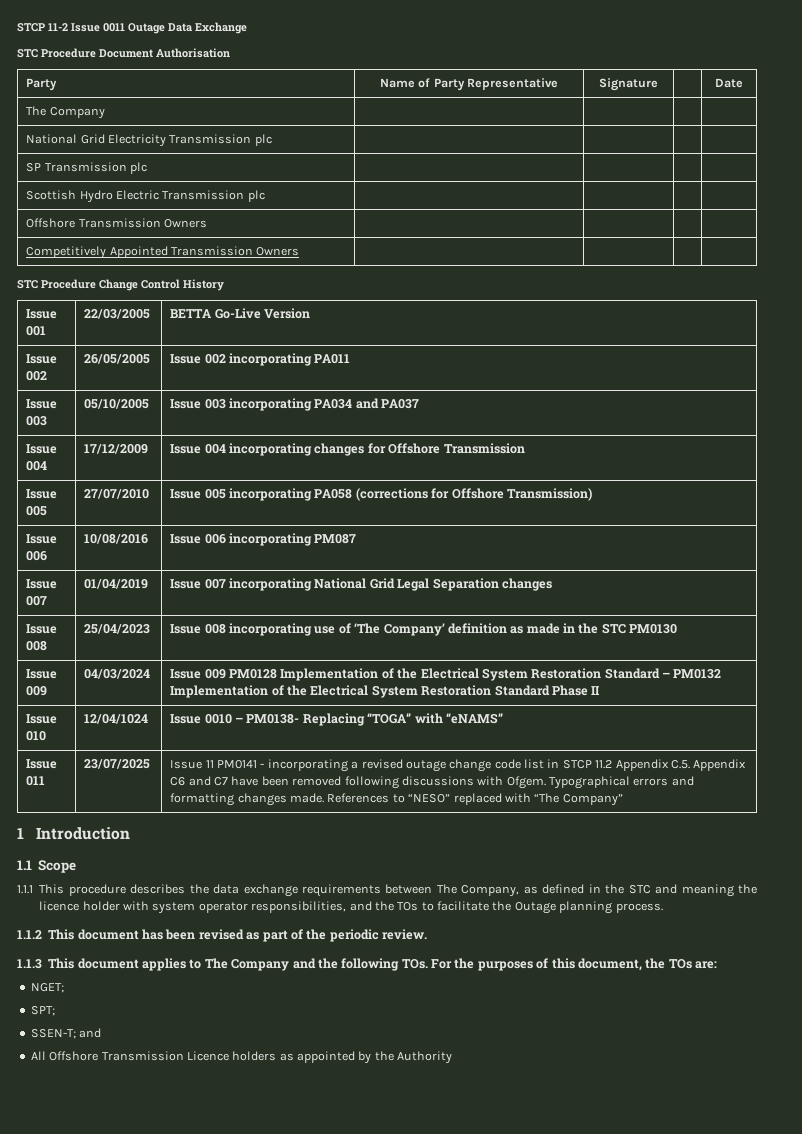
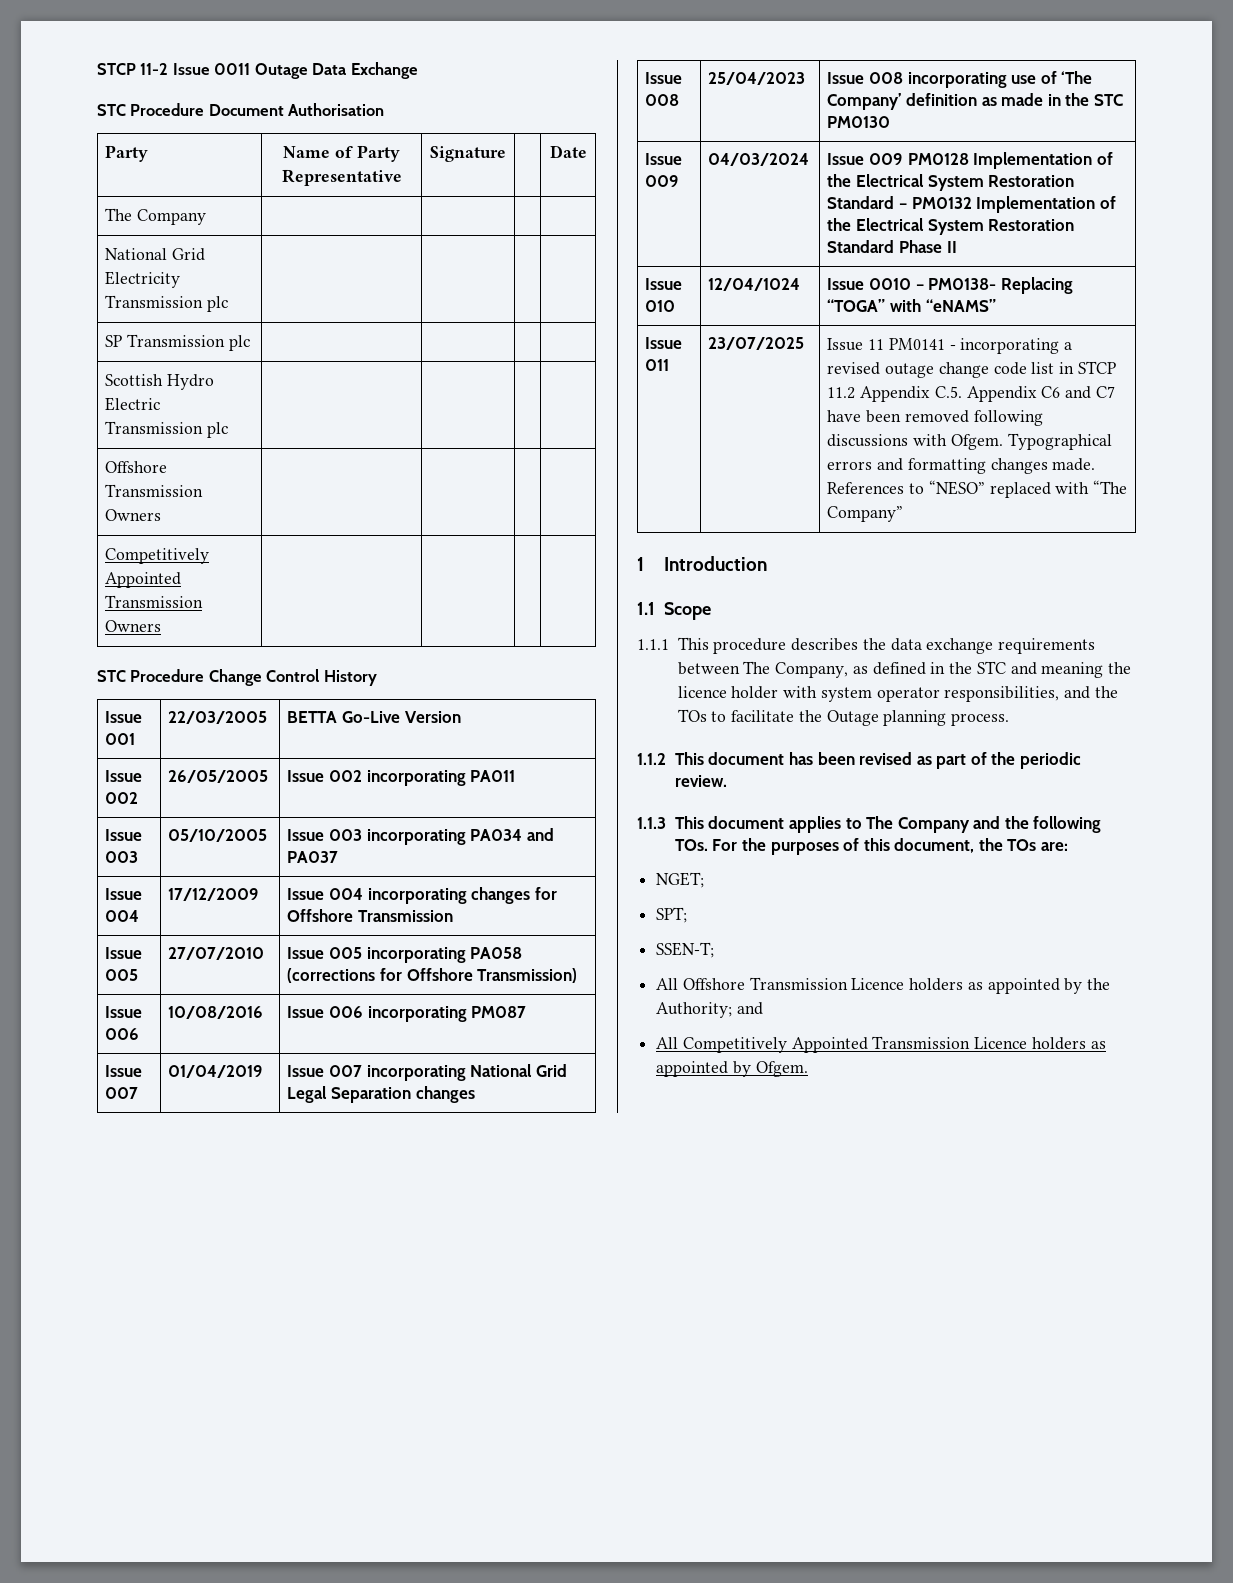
[79,1028,102,1038] and -> (715, 950) none
[397,1051,453,1064] Authority -> [656,1002,763,1018] [656,1036,1106,1053] [656,1061,808,1077] Authority; and // All Competitively Appointed Transmission Licence holders as appointed by Ofgem.

